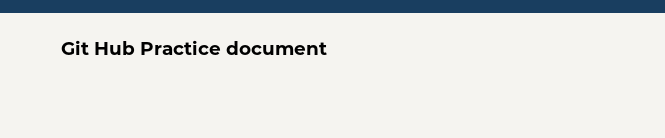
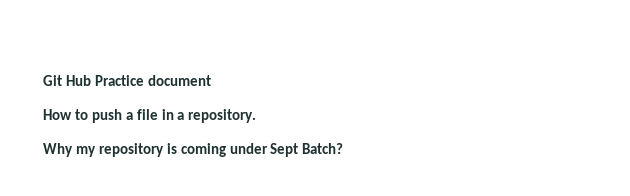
(327, 48) none -> [43,109,257,123] [43,143,344,157] // How to push a file in a repository. // Why my repository is coming under Sept Batch?

